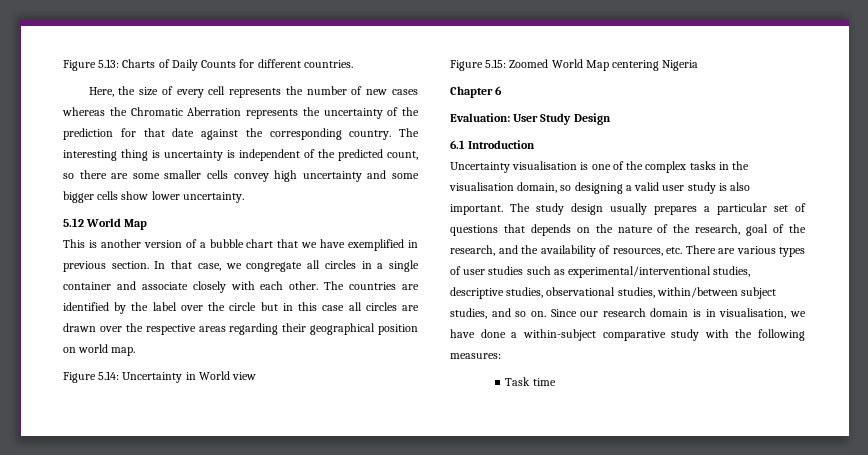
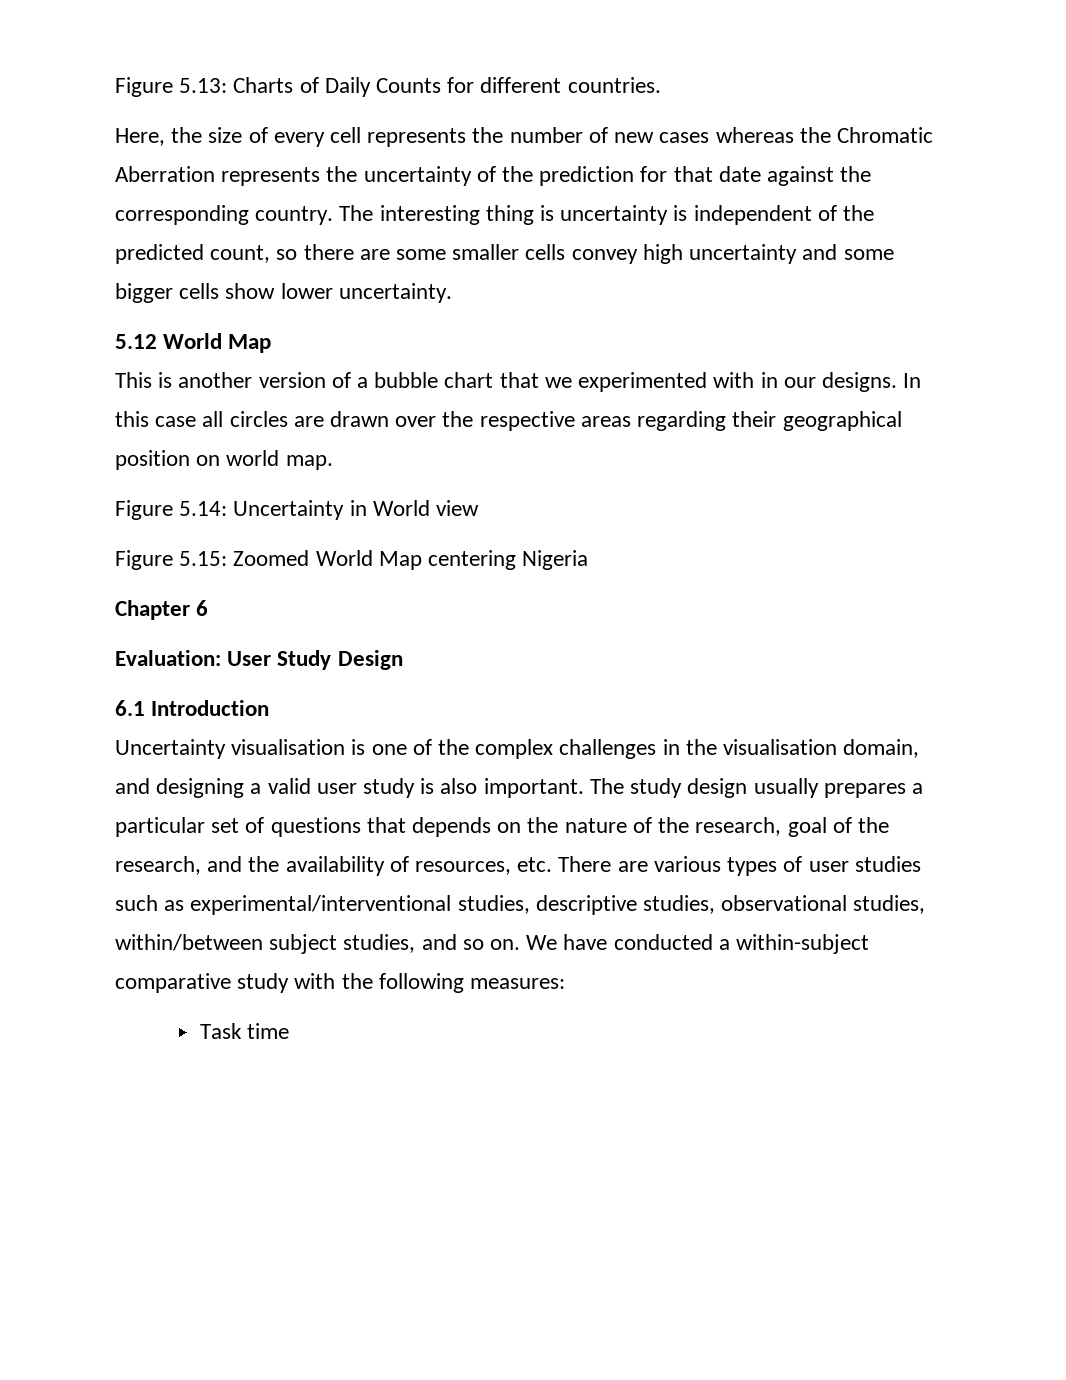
[320,239,418,251] [63,260,420,272] [63,281,419,293] [63,302,293,314] have exemplified in previous section. In that case, we congregate all circles in a single container and associate closely with each other. The countries are identified by the label over the circle but in -> [578,372,922,392] experimented with in our designs. In
[689,161,716,170] tasks -> [559,739,657,759] challenges
[560,185,572,191] so -> [115,778,150,794] and
[550,308,806,319] [450,329,506,338] Since our research domain is in visualisation, we have done -> [526,934,713,950] We have conducted

